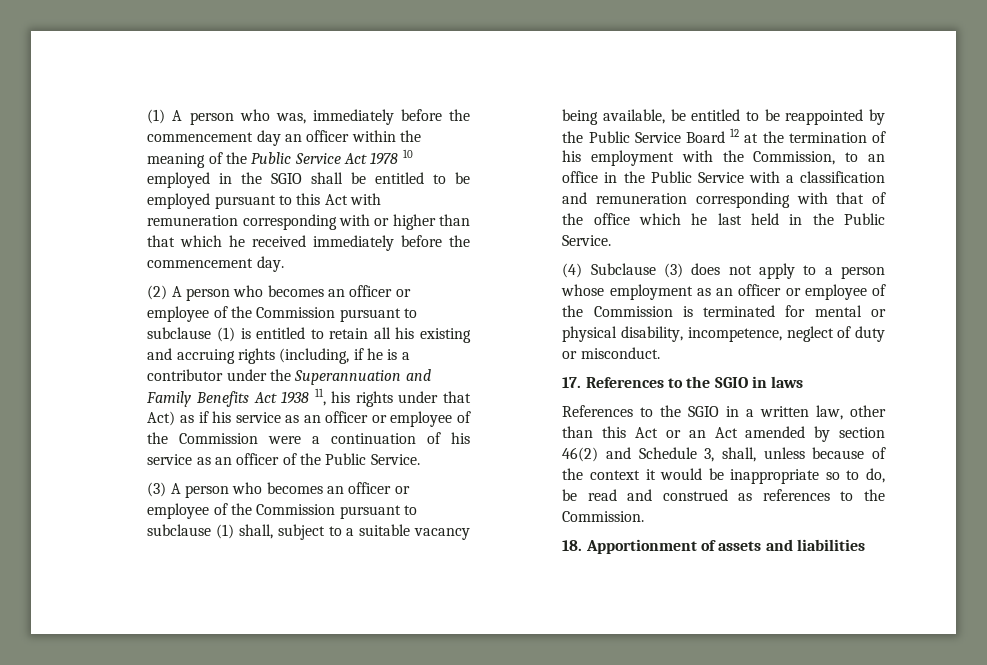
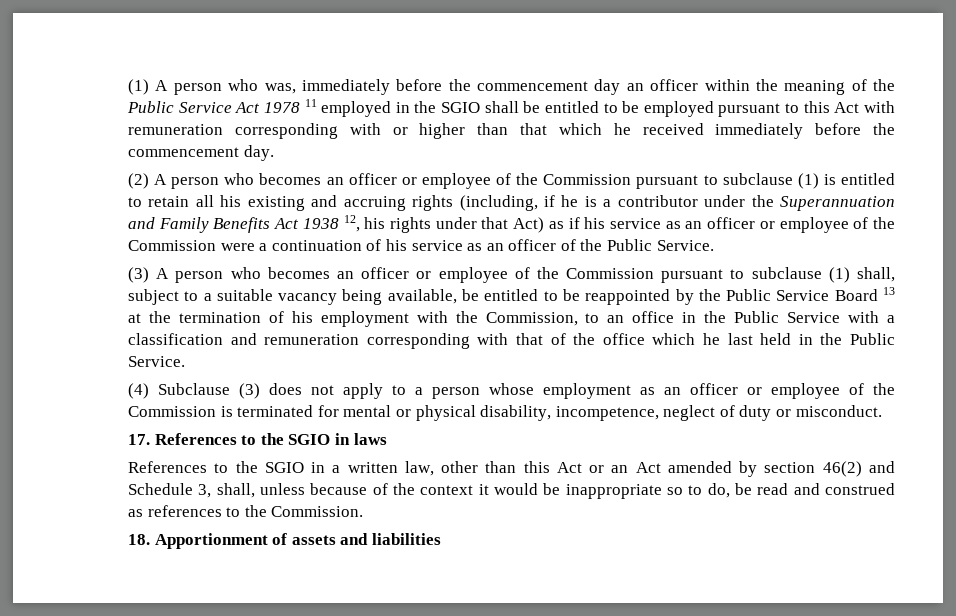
[402,149,413,158] 10 -> [304,99,317,107] 11
[314,388,326,406] 11, -> [343,215,360,232] 12,
[730,128,740,137] 12 -> [883,287,896,295] 13

